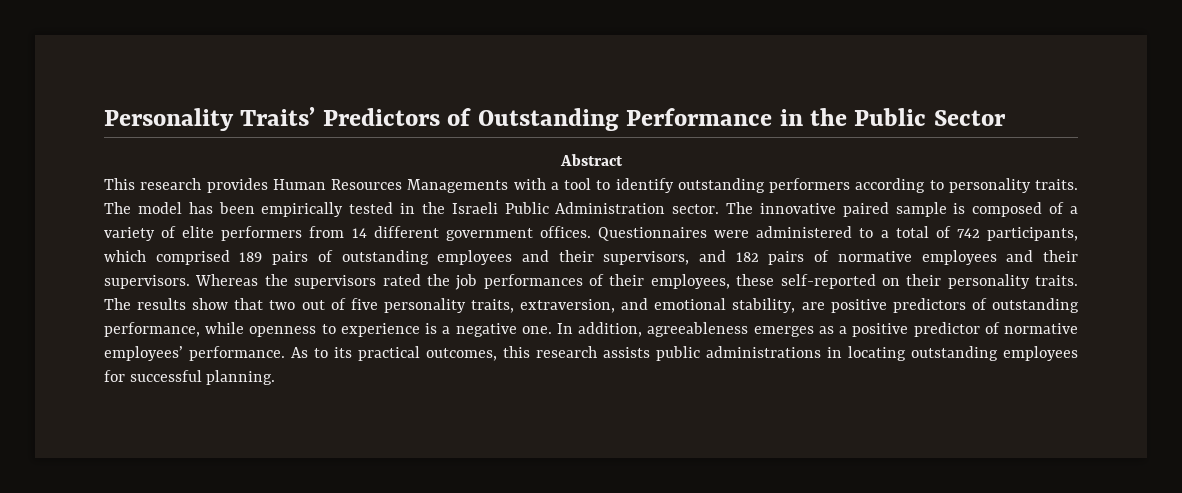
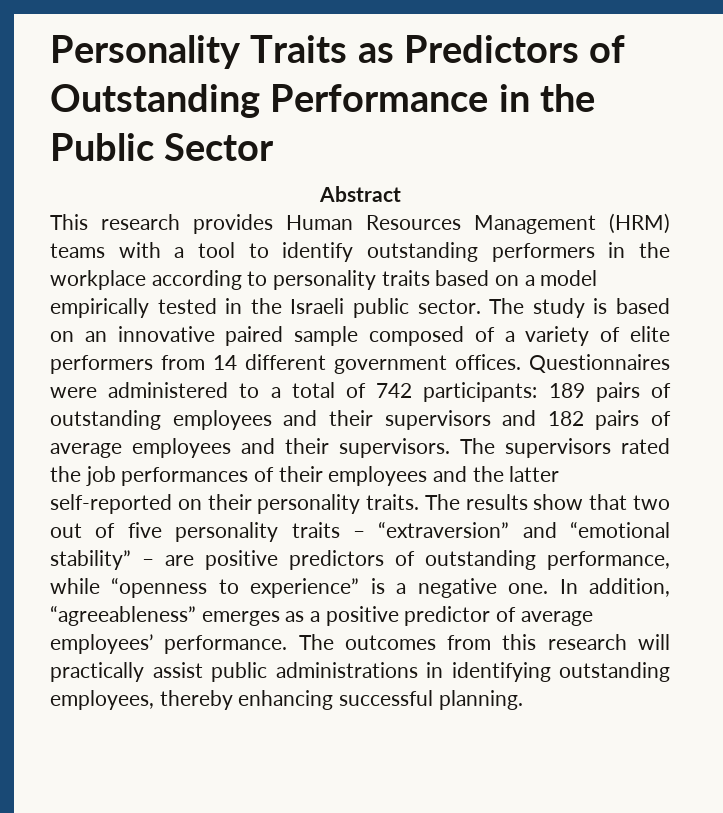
[240,107,316,126] Traits’ -> [250,35,394,63] Traits as
[407,179,509,193] Managements -> [474,213,670,234] [50,243,105,258] Management (HRM) teams
[855,178,1078,193] [104,202,255,214] according to personality traits. The model has been -> [608,242,670,258] [50,270,598,290] in the workplace according to personality traits based on a model
[504,202,754,214] Public Administration sector. The -> [353,298,671,318] [50,331,107,342] public sector. The study is based on an
[953,203,966,214] is -> (359, 336) none
[987,227,1078,241] [104,250,230,265] participants, which comprised -> [423,382,538,402] participants:
[603,251,690,265] supervisors, -> [384,410,491,430] supervisors
[837,251,912,262] normative -> [50,443,122,458] average
[195,274,288,286] Whereas the -> [460,438,495,454] The
[650,274,775,289] employees, these -> [328,466,560,486] employees and the latter
[471,298,796,313] traits, extraversion, and emotional stability, -> [291,521,670,538] [50,550,154,570] traits – “extraversion” and “emotional stability” –
[249,323,420,337] openness to experience -> [111,577,360,598] “openness to experience”
[647,322,749,337] agreeableness -> [50,605,196,626] “agreeableness”
[1003,323,1078,334] normative -> [520,611,593,626] average
[291,346,1078,361] [104,370,125,382] As to its practical outcomes, this research assists public administrations in locating outstanding employees for -> [298,634,670,650] [50,662,670,682] [50,690,334,710] The outcomes from this research will practically assist public administrations in identifying outstanding employees, thereby enhancing

